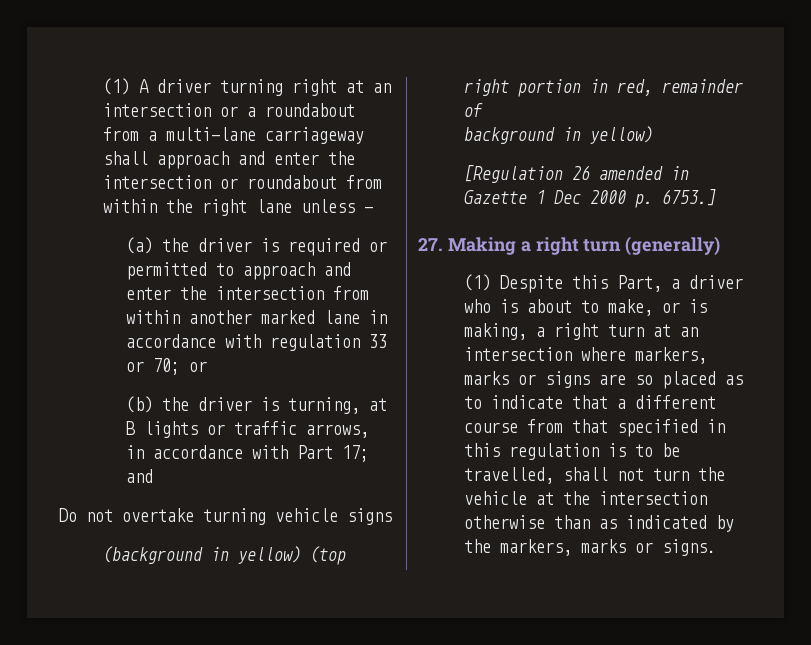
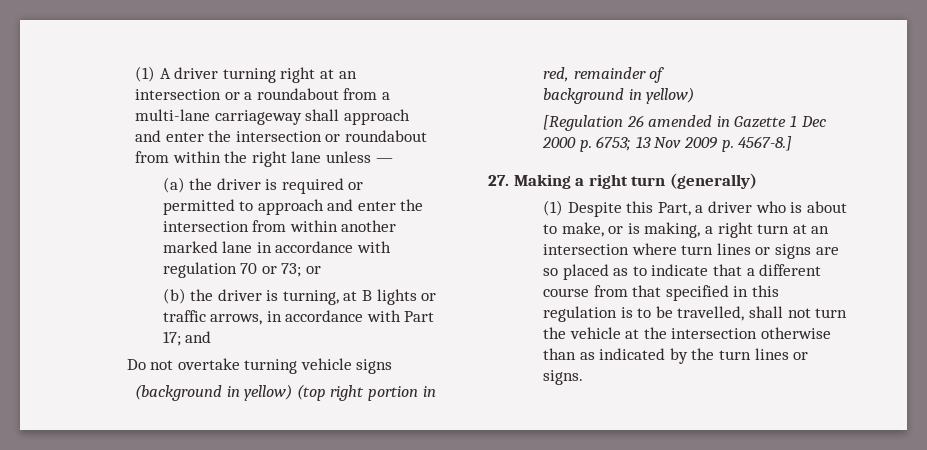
[369,334,388,348] [126,358,181,375] 33 or 70; -> [240,263,302,277] 70 or 73;
[662,189,717,206] 6753.] -> [596,136,793,152] 6753; 13 Nov 2009 p. 4567-8.]
[635,347,708,364] [464,371,510,385] markers, marks -> [681,243,751,255] turn lines
[500,539,627,556] markers, marks -> [718,348,789,360] turn lines

